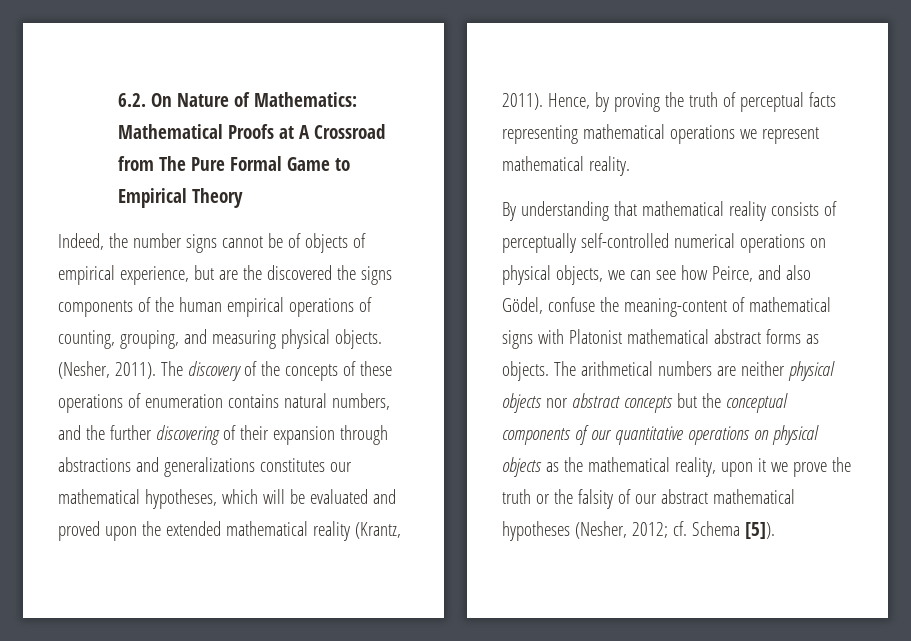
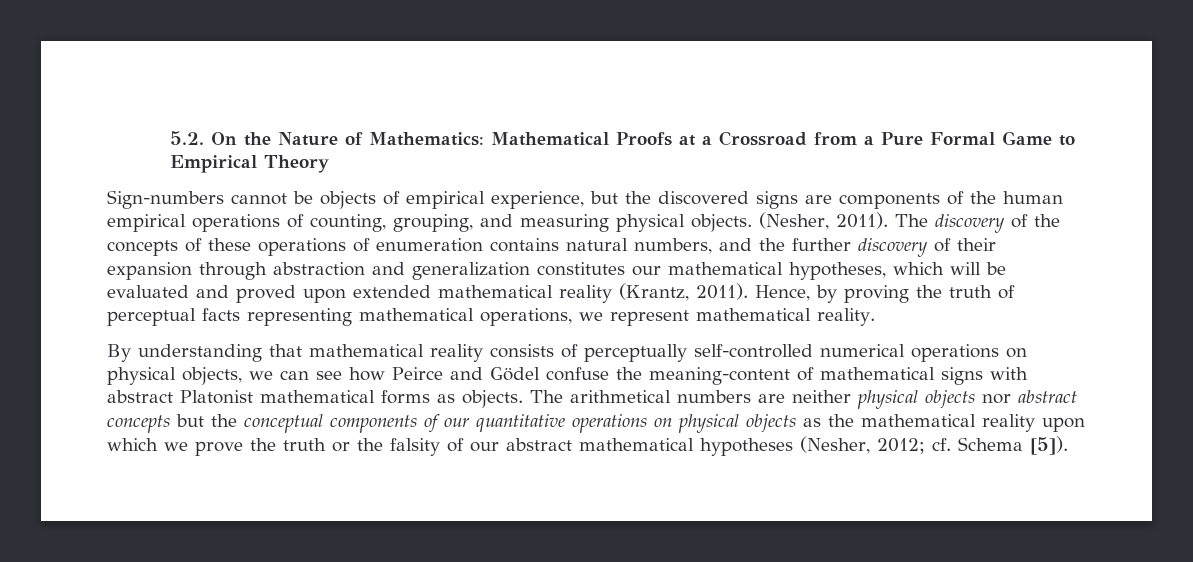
[117,93,172,107] 6.2. On -> [169,131,271,146] 5.2. On the
[298,125,310,139] A -> [701,136,712,145] a
[158,156,186,171] The -> [863,136,874,145] a
[58,233,217,253] Indeed, the number signs -> [107,190,224,209] Sign-numbers
[287,233,301,248] of -> (313, 197) none
[218,270,238,280] are -> (618, 197) none
[336,265,392,285] the signs -> [756,191,832,209] signs are
[155,425,220,445] discovering -> [858,238,928,257] discovery
[58,457,255,477] abstractions and generalizations -> [273,262,530,280] abstraction and generalization
[141,521,161,536] the -> (346, 295) none
[669,125,735,144] operations -> [480,308,572,326] operations,
[711,265,811,282] [502,297,543,314] Peirce, and also Gödel, -> [392,367,540,381] Peirce and Gödel
(564, 336) none -> [107,390,173,403] abstract
[713,329,761,344] abstract -> (375, 396) none
[674,457,766,477] reality, upon it -> [982,414,1085,432] [107,438,158,451] reality upon which

